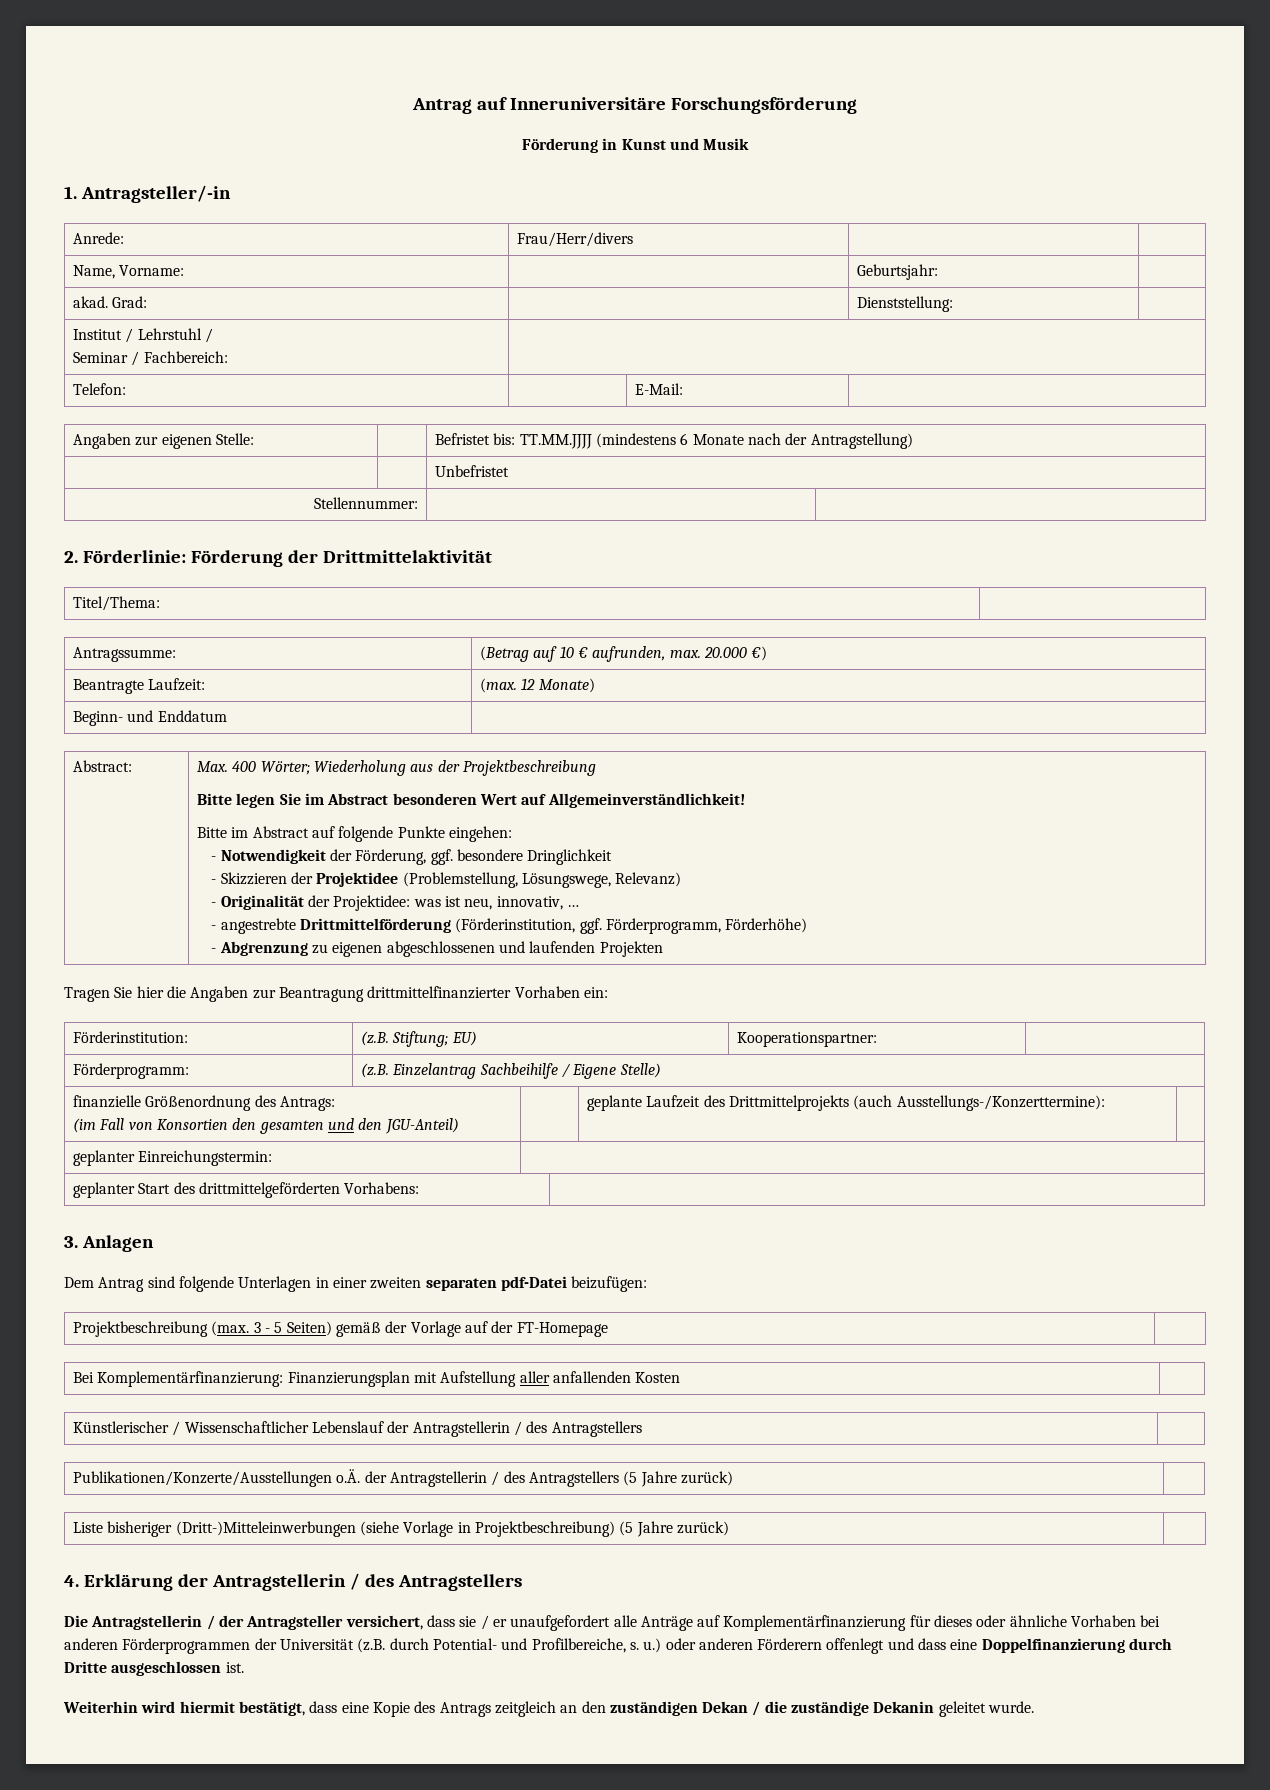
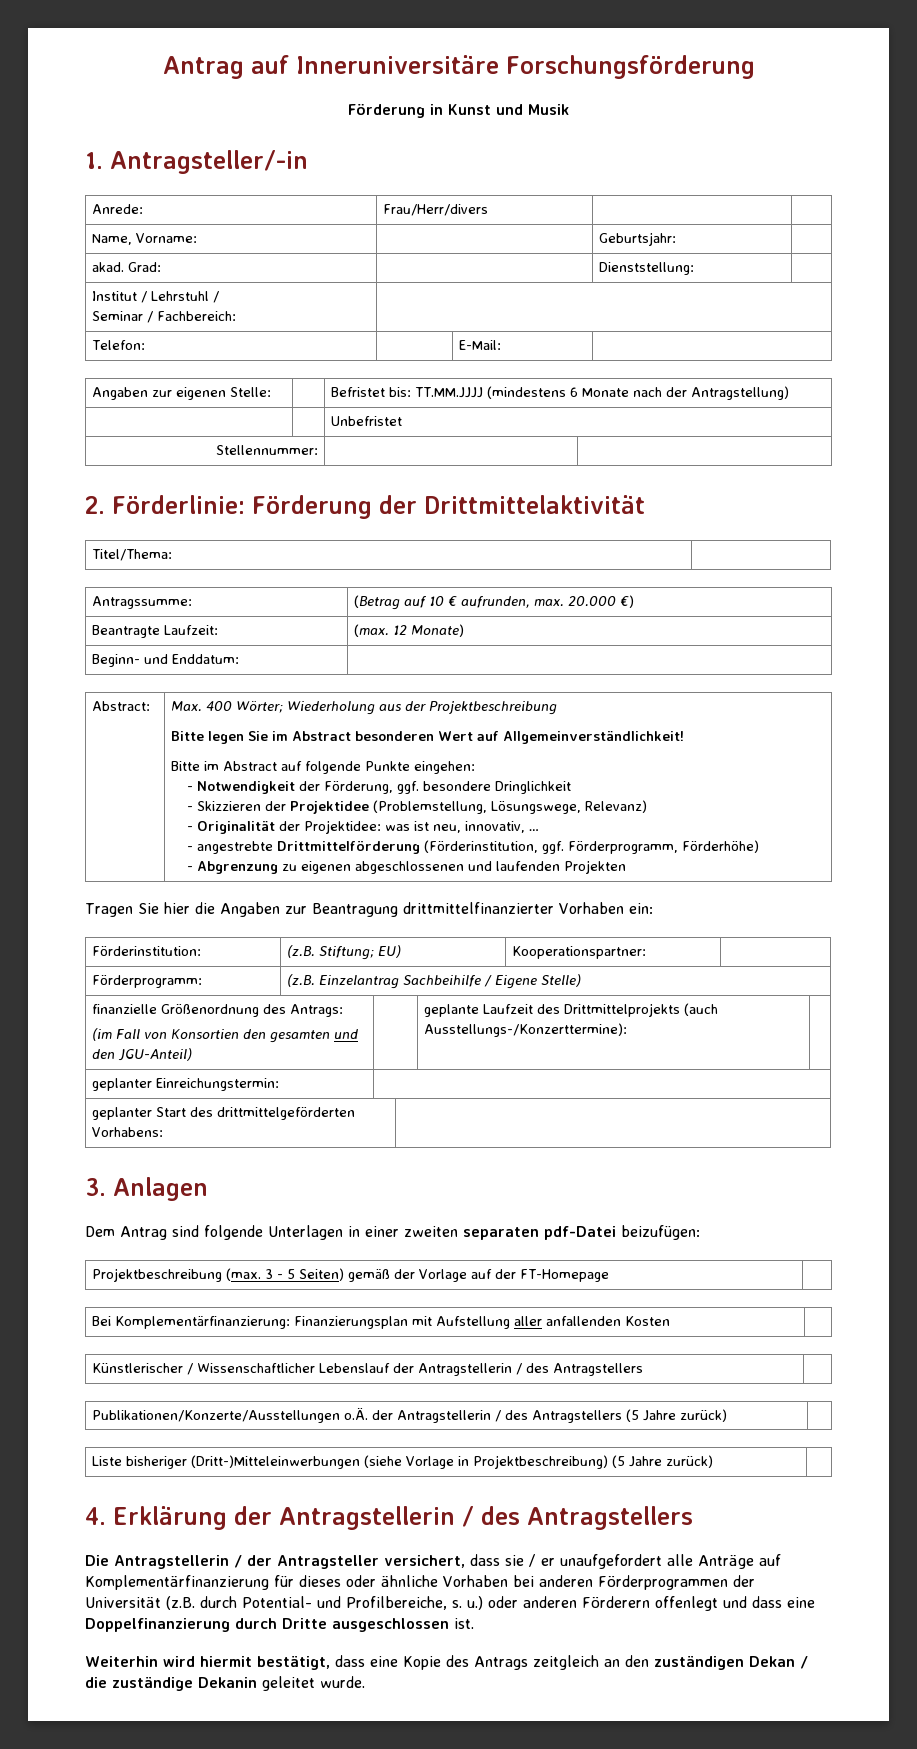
[157,710,227,722] Enddatum -> [171,654,239,664] Enddatum:

